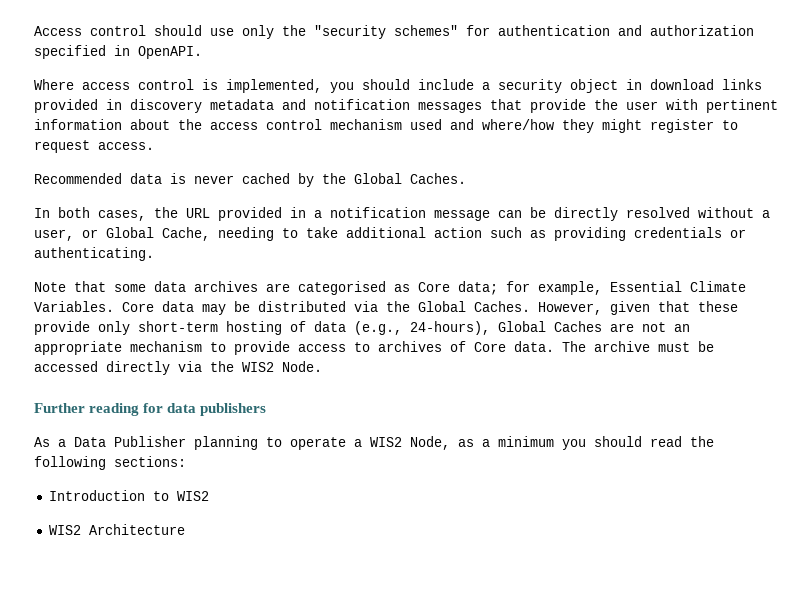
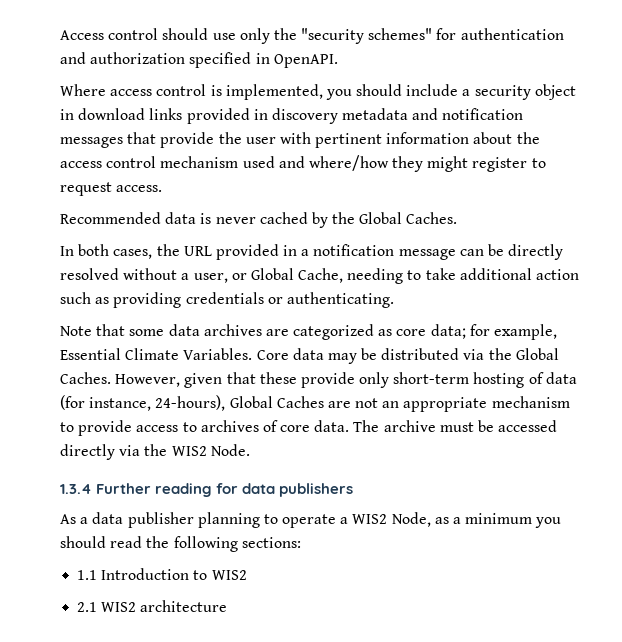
[298,281,450,295] categorised as Core -> [293,324,427,340] categorized as core
[354,321,402,335] (e.g., -> [60,395,152,411] (for instance,
[474,342,506,352] Core -> [280,425,311,432] core
(322, 366) none -> [60,484,92,494] 1.3.4
[74,436,186,447] Data Publisher -> [92,512,194,528] data publisher
(186, 461) none -> [77,570,98,580] 1.1
[48,524,185,535] WIS2 Architecture -> [77,600,228,612] 2.1 WIS2 architecture

